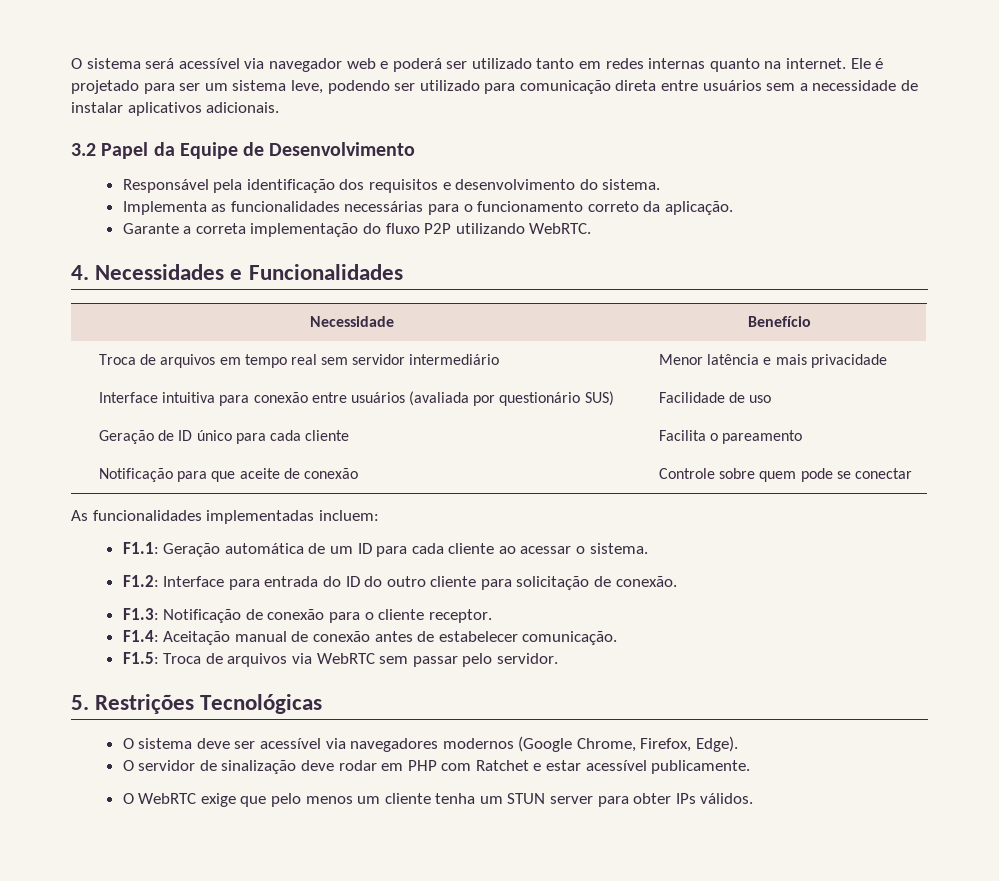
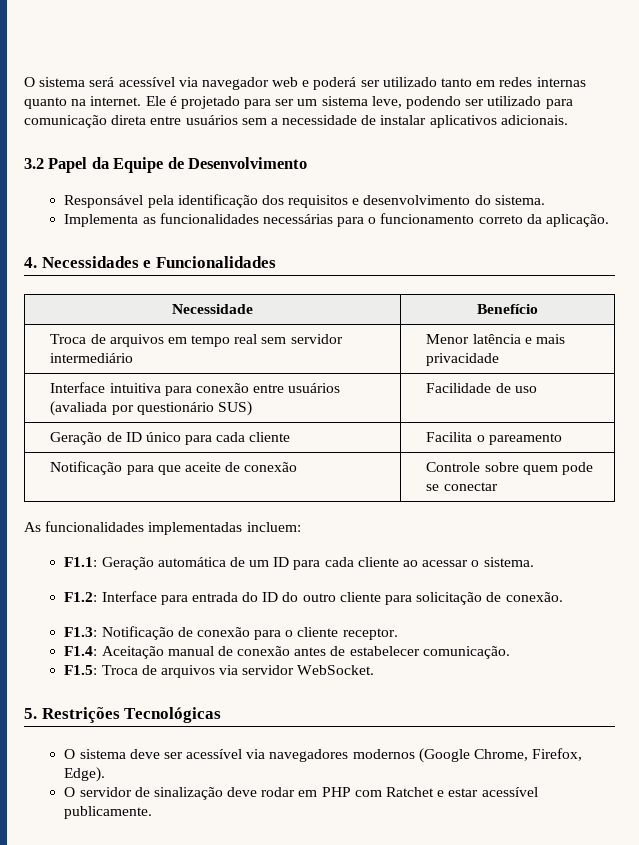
[122,223,592,237] // Garante a correta implementação do fluxo P2P utilizando WebRTC. -> (609, 220) none
[316,653,558,667] WebRTC sem passar pelo servidor. -> [242,665,375,675] servidor WebSocket.
[122,793,754,807] // O WebRTC exige que pelo menos um cliente tenha um STUN server para obter IPs válidos. -> (153, 812) none

